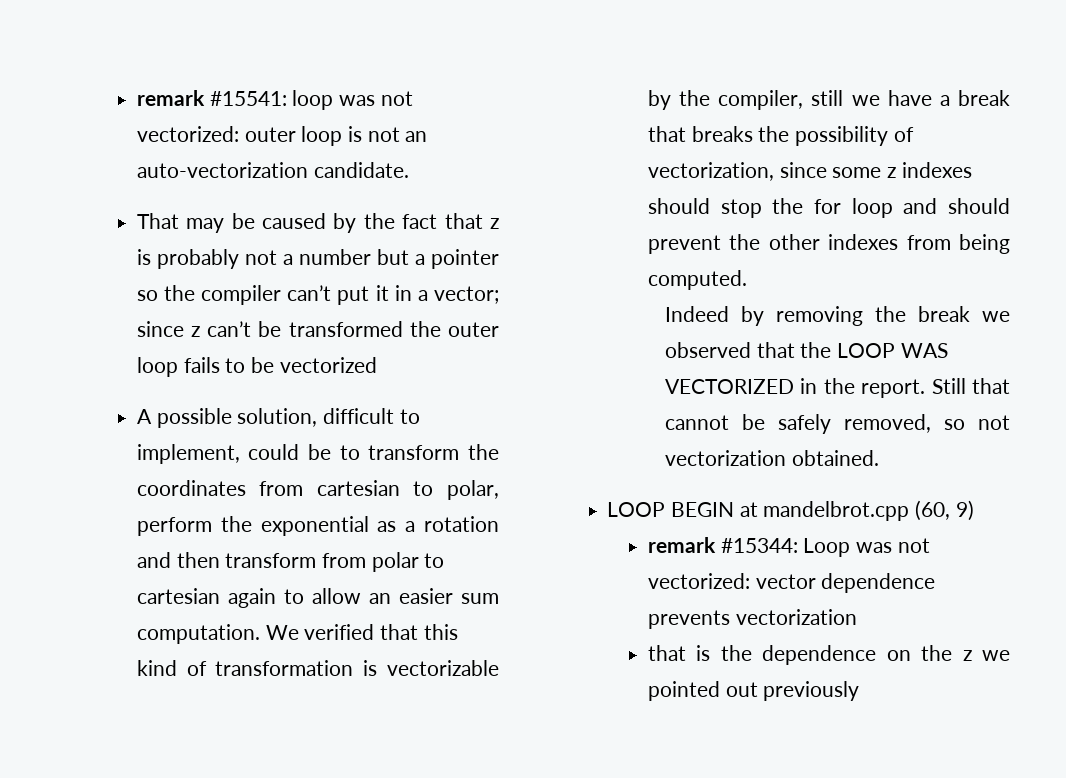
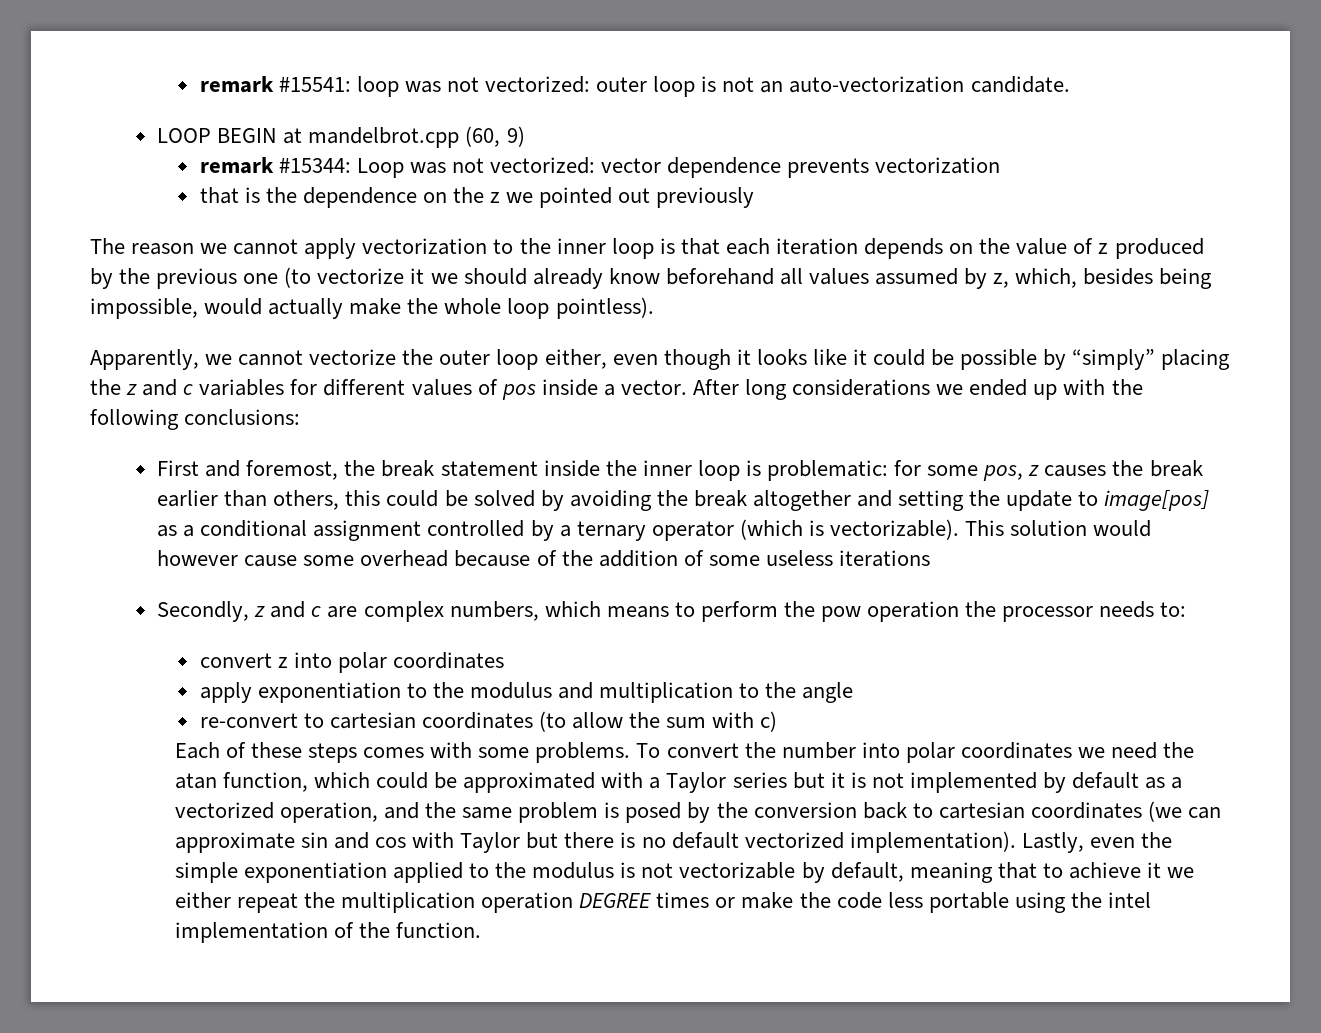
[136,213,500,233] [136,249,499,269] [136,285,500,305] [136,321,499,337] [136,357,377,377] [136,408,420,428] [136,444,499,464] [136,480,499,500] [136,516,499,536] [136,552,445,572] [136,588,500,608] [136,624,458,644] [136,660,499,676] [647,90,1010,110] [647,126,914,146] [647,162,972,181] [647,198,1010,218] [647,234,1010,254] [647,270,747,290] [665,306,1010,326] [665,342,948,358] [665,378,1010,398] [665,414,1010,434] [665,450,879,466] // That may be caused by the fact that z is probably not a number but a pointer so the compiler can’t put it in a vector; since z can’t be transformed the outer loop fails to be vectorized // A possible solution, difficult to implement, could be to transform the coordinates from cartesian to polar, perform the exponential as a rotation and then transform from polar to cartesian again to allow an easier sum computation. We verified that this kind of transformation is vectorizable by the compiler, still we have a break that breaks the possibility of vectorization, since some z indexes should stop the for loop and should prevent the other indexes from being computed. // Indeed by removing the break we observed that the LOOP WAS VECTORIZED in the report. Still that cannot be safely removed, so not vectorization obtained. -> (1070, 84) none
(860, 691) none -> [90,238,1204,259] [90,267,1213,289] [90,297,654,319] [90,349,1231,370] [90,379,1143,400] [90,409,301,430] [157,460,1203,481] [157,490,1210,511] [157,519,1152,541] [157,550,930,567] [157,601,1187,622] [199,652,504,673] [199,682,854,703] [199,711,778,732] [174,742,1195,763] [174,772,1183,793] [174,801,1222,823] [174,831,1172,853] [174,862,1195,883] [174,892,1151,913] [174,922,482,943] // The reason we cannot apply vectorization to the inner loop is that each iteration depends on the value of z produced by the previous one (to vectorize it we should already know beforehand all values assumed by z, which, besides being impossible, would actually make the whole loop pointless). // Apparently, we cannot vectorize the outer loop either, even though it looks like it could be possible by “simply” placing the z and c variables for different values of pos inside a vector. After long considerations we ended up with the following conclusions: // First and foremost, the break statement inside the inner loop is problematic: for some pos, z causes the break earlier than others, this could be solved by avoiding the break altogether and setting the update to image[pos] as a conditional assignment controlled by a ternary operator (which is vectorizable). This solution would however cause some overhead because of the addition of some useless iterations // Secondly, z and c are complex numbers, which means to perform the pow operation the processor needs to: // convert z into polar coordinates // apply exponentiation to the modulus and multiplication to the angle // re-convert to cartesian coordinates (to allow the sum with c) // Each of these steps comes with some problems. To convert the number into polar coordinates we need the atan function, which could be approximated with a Taylor series but it is not implemented by default as a vectorized operation, and the same problem is posed by the conversion back to cartesian coordinates (we can approximate sin and cos with Taylor but there is no default vectorized implementation). Lastly, even the simple exponentiation applied to the modulus is not vectorizable by default, meaning that to achieve it we either repeat the multiplication operation DEGREE times or make the code less portable using the intel implementation of the function.

